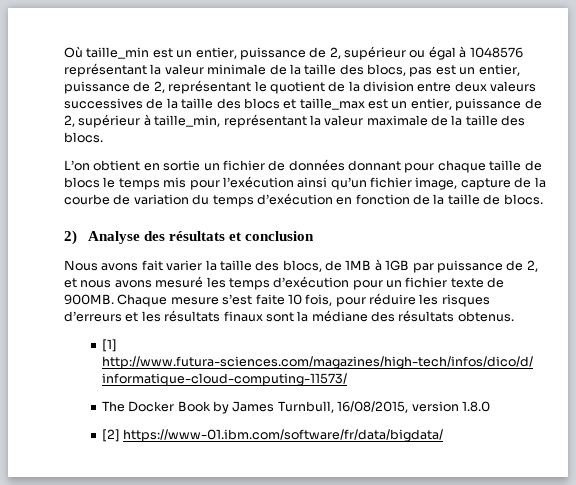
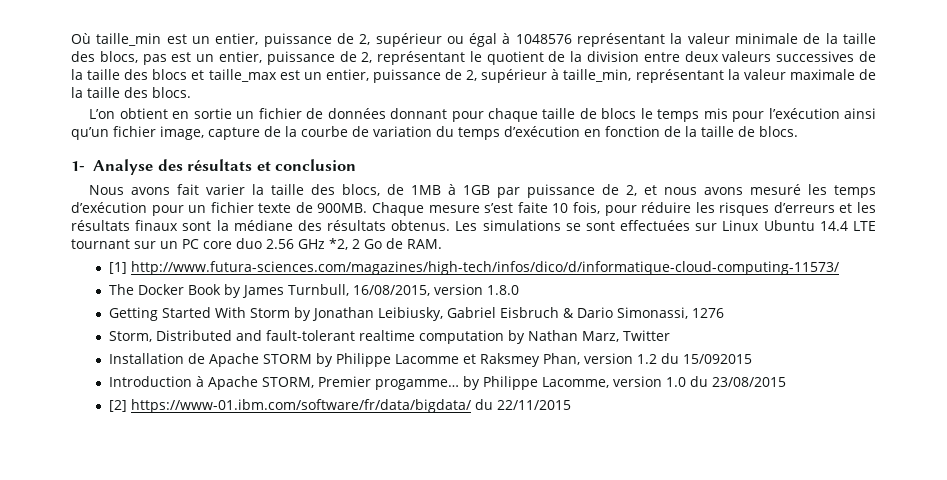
[64,230,77,245] 2) -> [71,161,85,171] 1-
(514, 316) none -> [455,220,876,231] [71,238,442,250] Les simulations se sont effectuées sur Linux Ubuntu 14.4 LTE tournant sur un PC core duo 2.56 GHz *2, 2 Go de RAM.
(490, 406) none -> [108,307,724,321] [108,330,670,344] [108,353,752,367] [108,376,786,390] // Getting Started With Storm by Jonathan Leibiusky, Gabriel Eisbruch & Dario Simonassi, 1276 // Storm, Distributed and fault-tolerant realtime computation by Nathan Marz, Twitter // Installation de Apache STORM by Philippe Lacomme et Raksmey Phan, version 1.2 du 15/092015 // Introduction à Apache STORM, Premier progamme… by Philippe Lacomme, version 1.0 du 23/08/2015
(444, 435) none -> [474,399,571,410] du 22/11/2015

